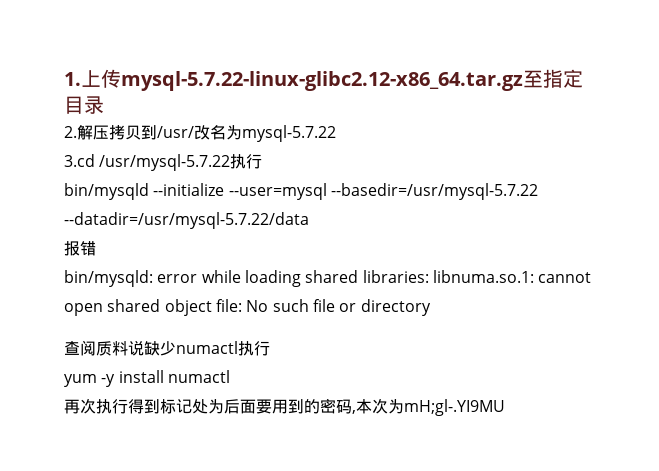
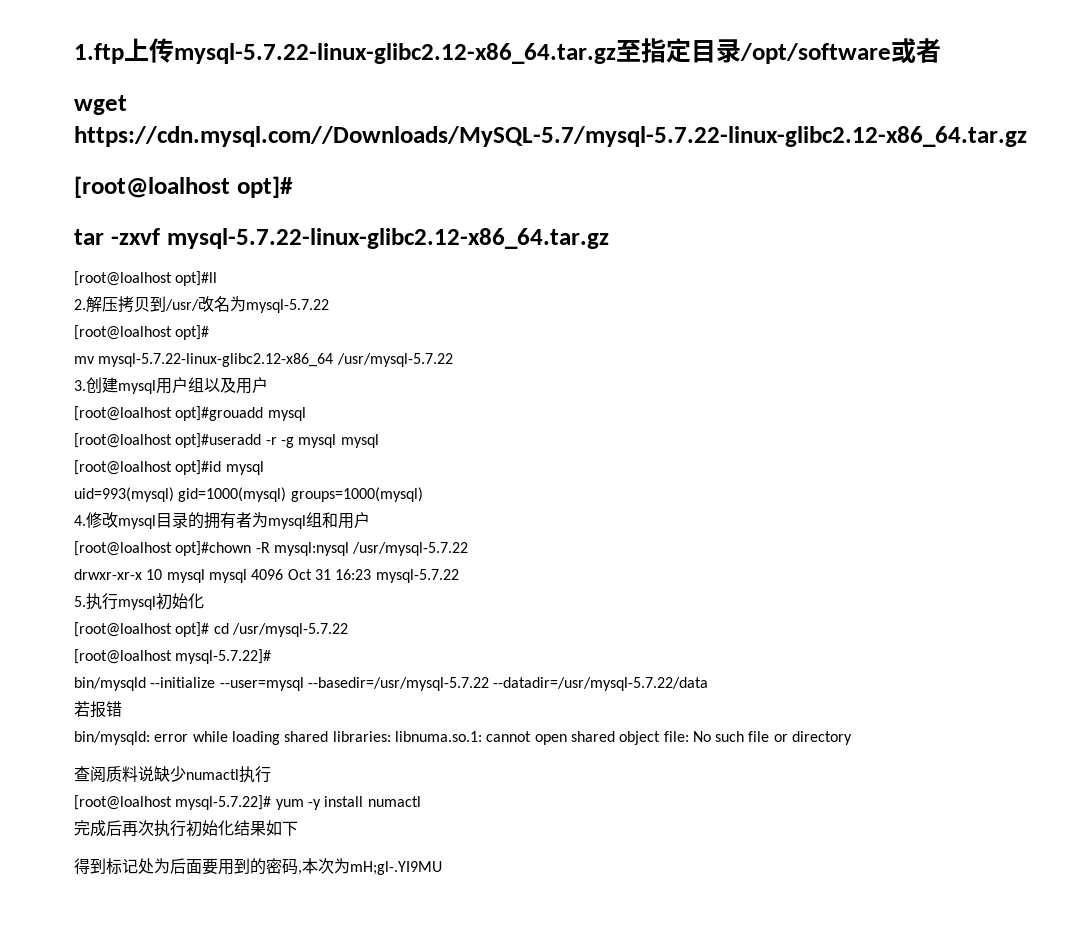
[64,72,81,86] 1. -> [74,43,124,64] 1.ftp
(104, 105) none -> [740,38,941,64] [74,95,127,115] [74,126,1027,147] [74,176,293,198] [74,228,609,249] [74,271,218,286] /opt/software或者 // wget https://cdn.mysql.com//Downloads/MySQL-5.7/mysql-5.7.22-linux-glibc2.12-x86_64.tar.gz // [root@loalhost opt]# // tar -zxvf mysql-5.7.22-linux-glibc2.12-x86_64.tar.gz // [root@loalhost opt]#ll
[64,154,263,171] 3.cd /usr/mysql-5.7.22执行 -> [74,325,210,340] [74,353,453,367] [74,377,268,394] [74,406,306,421] [74,433,379,448] [74,460,264,475] [74,487,423,502] [74,512,370,529] [74,541,469,556] [74,569,459,583] [74,593,204,610] [74,622,348,637] [74,649,272,664] [root@loalhost opt]# // mv mysql-5.7.22-linux-glibc2.12-x86_64 /usr/mysql-5.7.22 // 3.创建mysql用户组以及用户 // [root@loalhost opt]#grouadd mysql // [root@loalhost opt]#useradd -r -g mysql mysql // [root@loalhost opt]#id mysql // uid=993(mysql) gid=1000(mysql) groups=1000(mysql) // 4.修改mysql目录的拥有者为mysql组和用户 // [root@loalhost opt]#chown -R mysql:nysql /usr/mysql-5.7.22 // drwxr-xr-x 10 mysql mysql 4096 Oct 31 16:23 mysql-5.7.22 // 5.执行mysql初始化 // [root@loalhost opt]# cd /usr/mysql-5.7.22 // [root@loalhost mysql-5.7.22]#
(309, 220) none -> [74,701,90,717] 若
(270, 348) none -> [74,795,272,810] [root@loalhost mysql-5.7.22]#
(230, 376) none -> [74,820,122,837] 完成后
(128, 406) none -> [186,820,298,837] 初始化结果如下 //

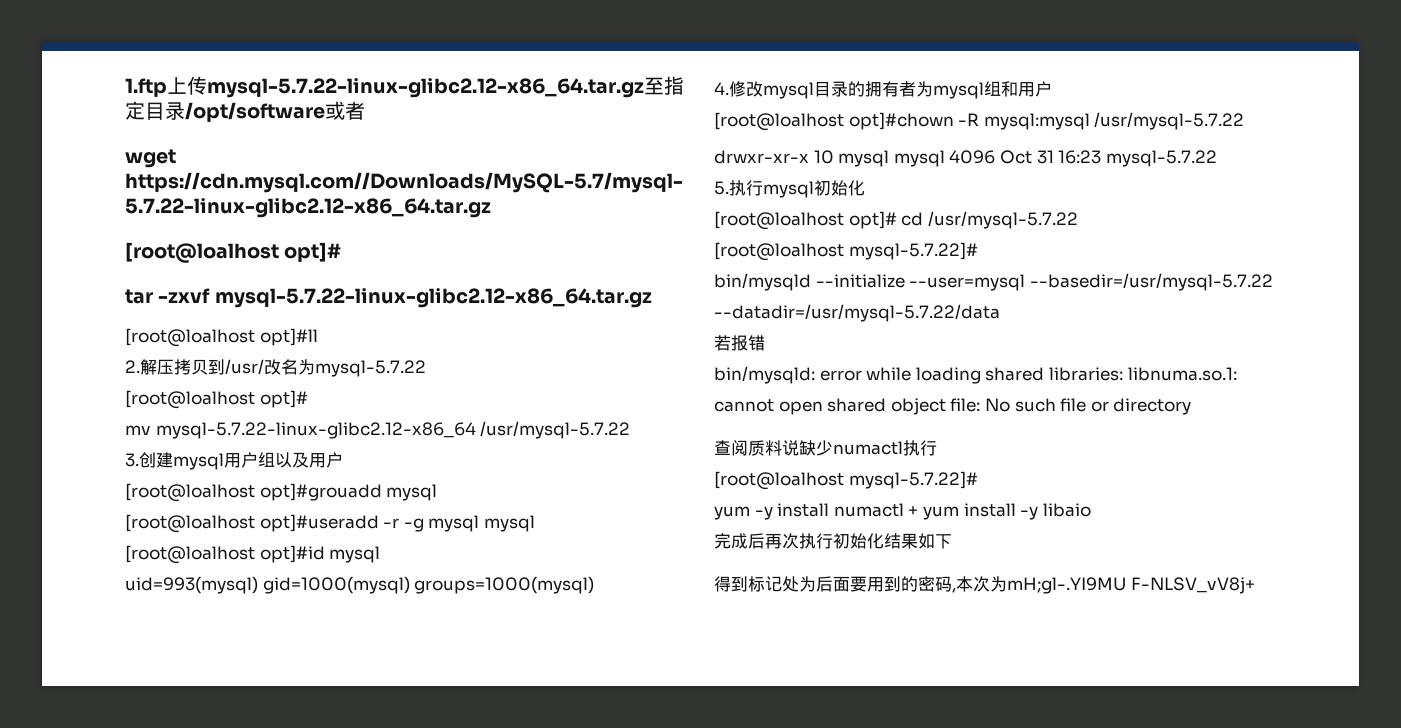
[273,542,349,556] mysql:nysql -> [983,113,1090,130] mysql:mysql
(272, 802) none -> (978, 480) //
(421, 801) none -> [908,503,1091,520] + yum install -y libaio
(442, 868) none -> [1130,577,1255,594] F-NLSV_vV8j+

